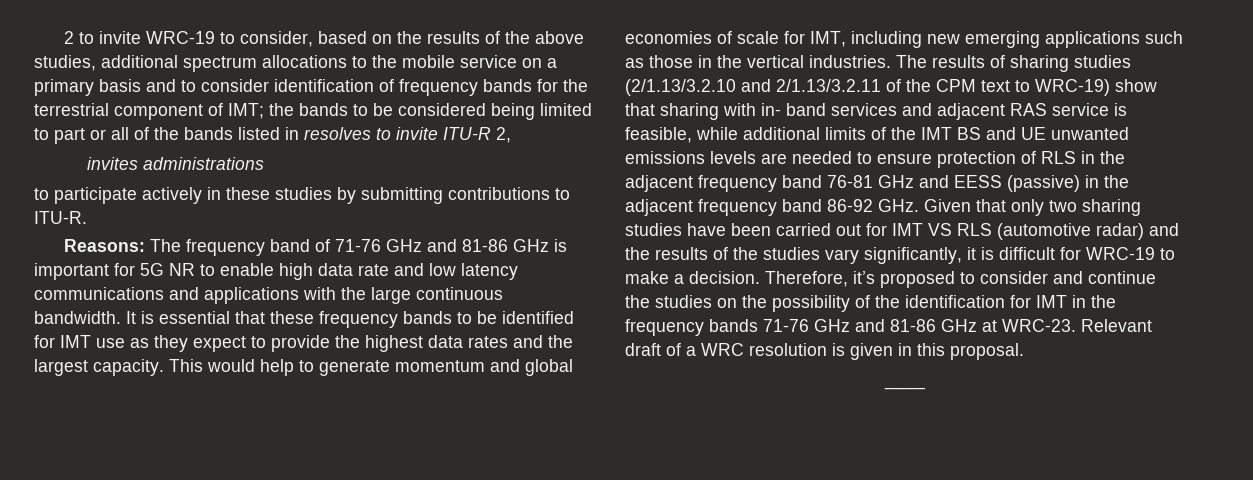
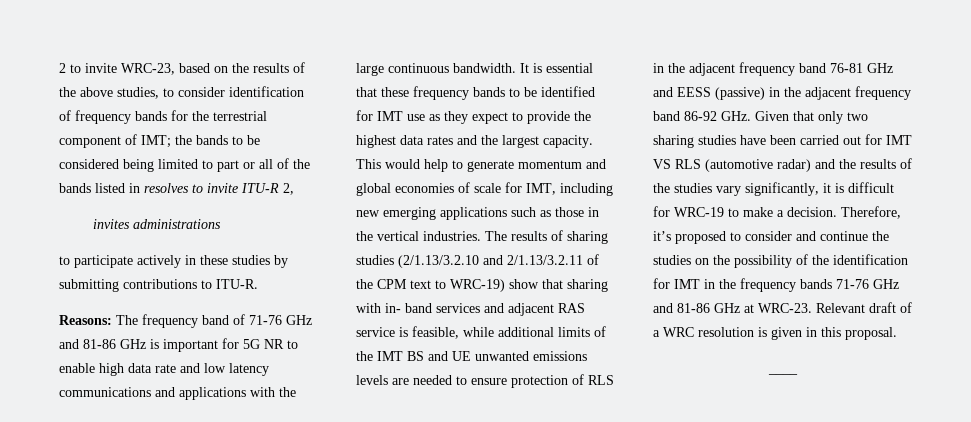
[146,31,314,47] WRC-19 to consider, -> [121,63,175,75] WRC-23,
[101,55,557,72] [34,79,176,96] additional spectrum allocations to the mobile service on a primary basis and -> (159, 93) none

